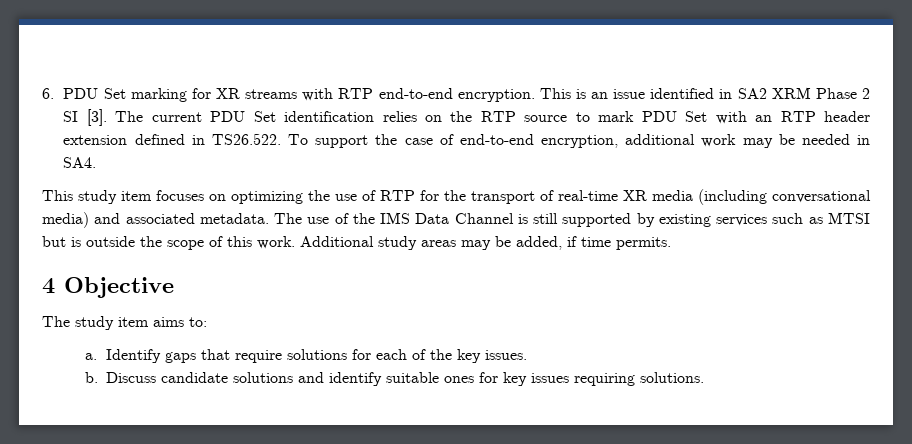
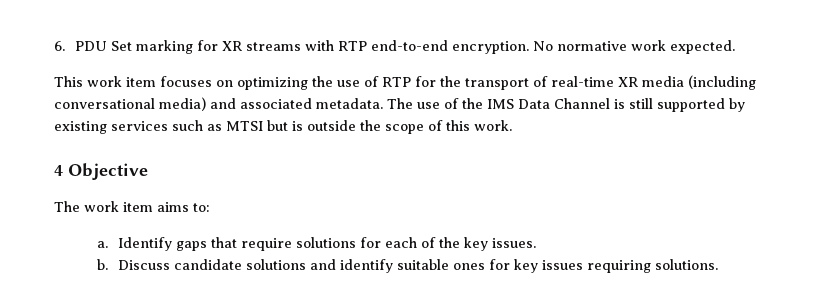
[539,87,871,99] [63,109,870,126] [63,133,871,148] [63,157,97,168] [42,190,117,204] This is an issue identified in SA2 XRM Phase 2 SI [3]. The current PDU Set identification relies on the RTP source to mark PDU Set with an RTP header extension defined in TS26.522. To support the case of end-to-end encryption, additional work may be needed in SA4. // This study -> [533,40,736,54] [54,76,122,87] No normative work expected. // This work
[300,236,671,250] Additional study areas may be added, if time permits. -> (512, 125) none
[75,316,114,330] study -> [84,201,119,212] work

